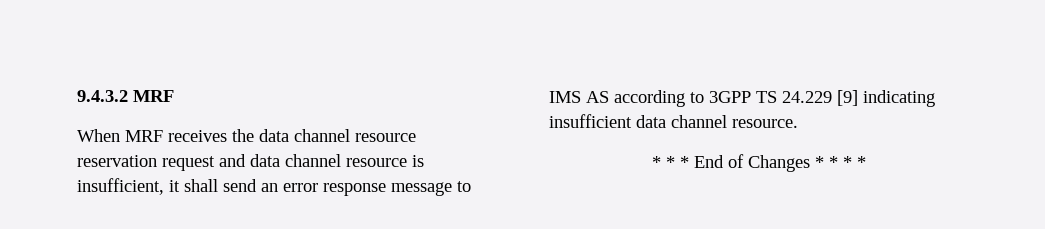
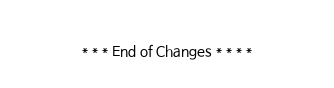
[77,90,174,102] [77,129,416,142] [77,154,424,171] [77,178,471,196] [549,90,935,107] [549,114,798,128] 9.4.3.2 MRF // When MRF receives the data channel resource reservation request and data channel resource is insufficient, it shall send an error response message to IMS AS according to 3GPP TS 24.229 [9] indicating insufficient data channel resource. // -> (82, 51) none

